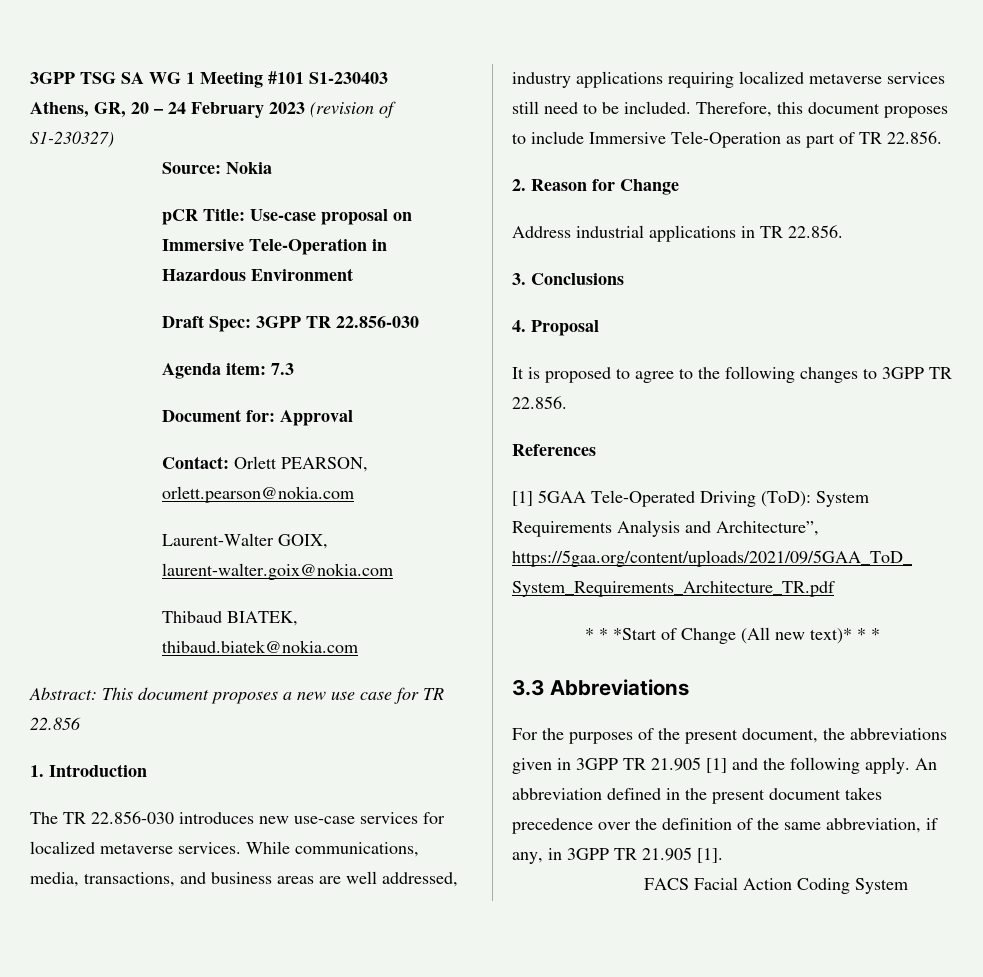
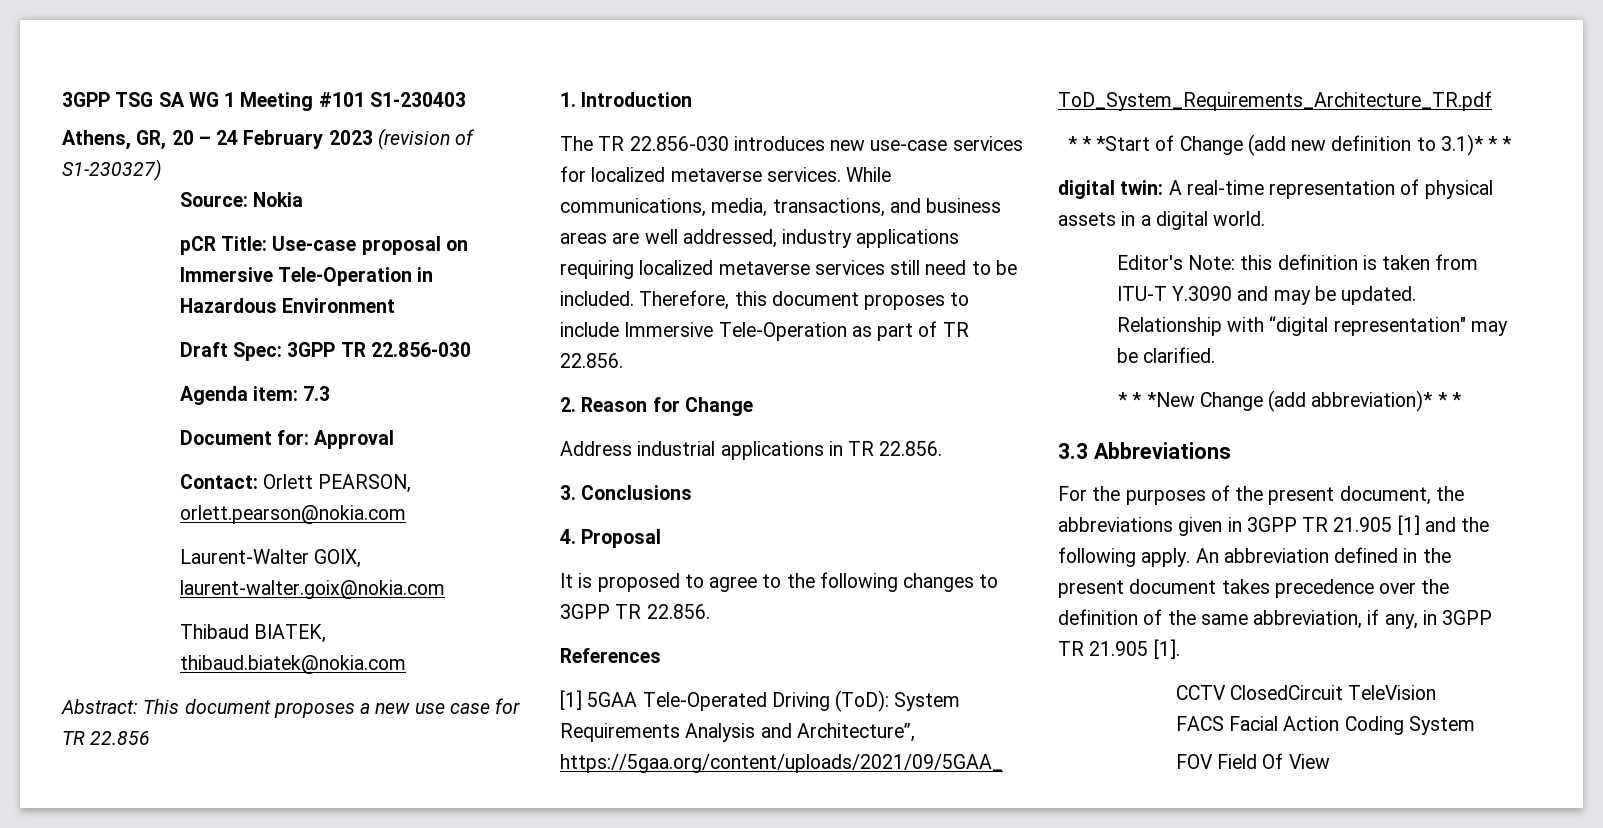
[741,627,852,644] (All new text)* -> [1247,134,1512,156] [1058,179,1493,199] [1058,211,1266,230] [1116,254,1479,270] [1116,286,1417,305] [1116,316,1508,336] [1116,347,1216,363] [1118,390,1433,412] (add new definition to 3.1)* * * // digital twin: A real-time representation of physical assets in a digital world. // Editor's Note: this definition is taken from ITU-T Y.3090 and may be updated. Relationship with “digital representation" may be clarified. // * * *New Change (add abbreviation)*
(723, 855) none -> [1175,685,1437,700] // CCTV ClosedCircuit TeleVision
(909, 886) none -> [1175,753,1330,769] // FOV Field Of View

